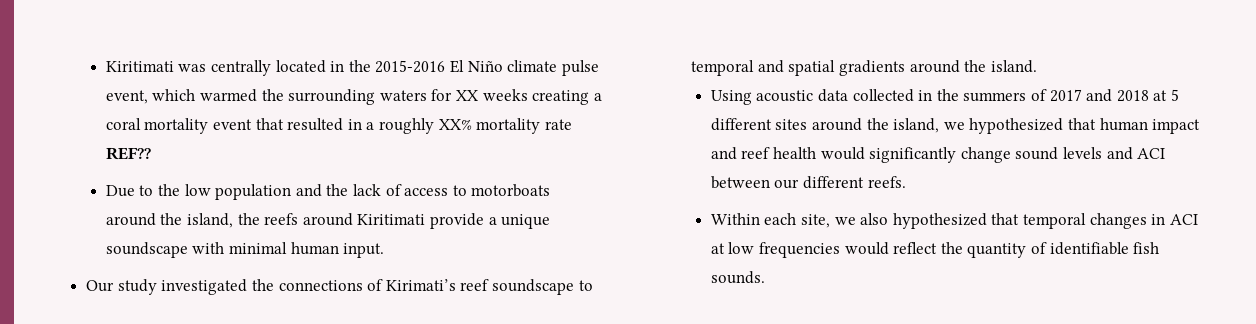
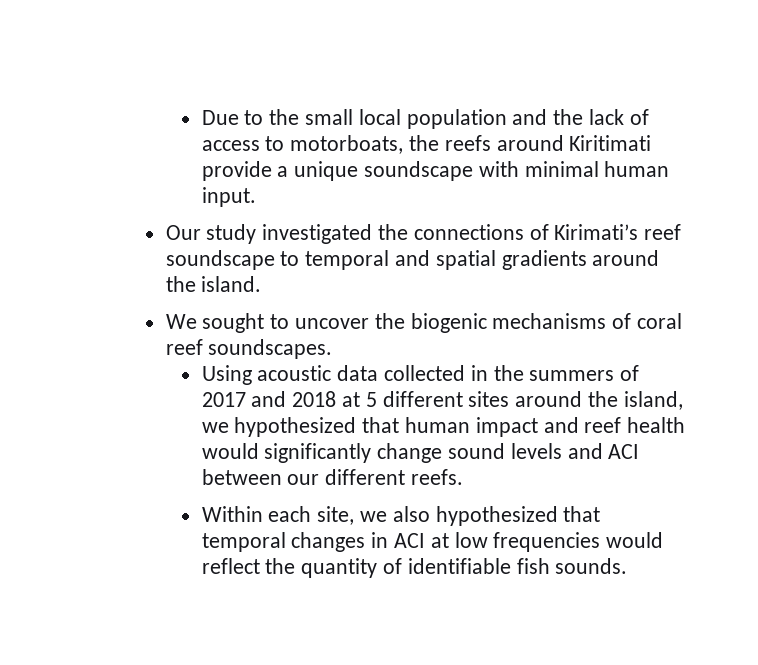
[105,60,599,76] [105,89,602,105] [105,118,572,134] [105,147,151,160] Kiritimati was centrally located in the 2015-2016 El Niño climate pulse event, which warmed the surrounding waters for XX weeks creating a coral mortality event that resulted in a roughly XX% mortality rate REF?? // -> (201, 117) none
[184,184,211,196] low -> [305,109,401,125] small local
[471,184,551,197] [105,213,234,228] motorboats around the island, -> [290,135,404,154] motorboats,
(1037, 66) none -> [165,313,683,333] [165,339,333,359] // We sought to uncover the biogenic mechanisms of coral reef soundscapes.

